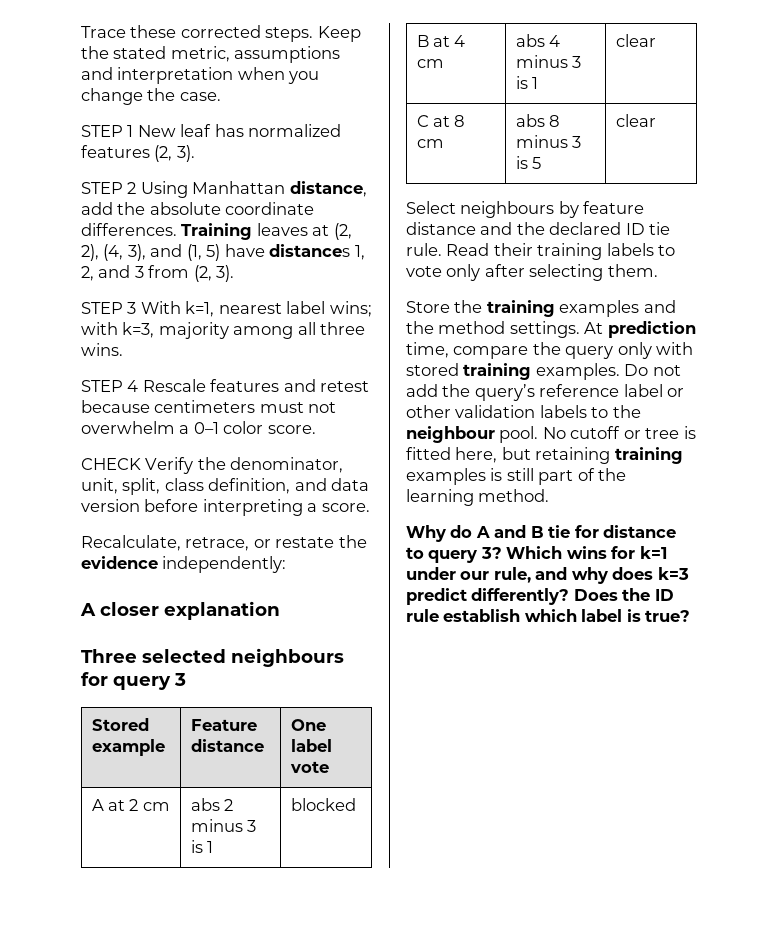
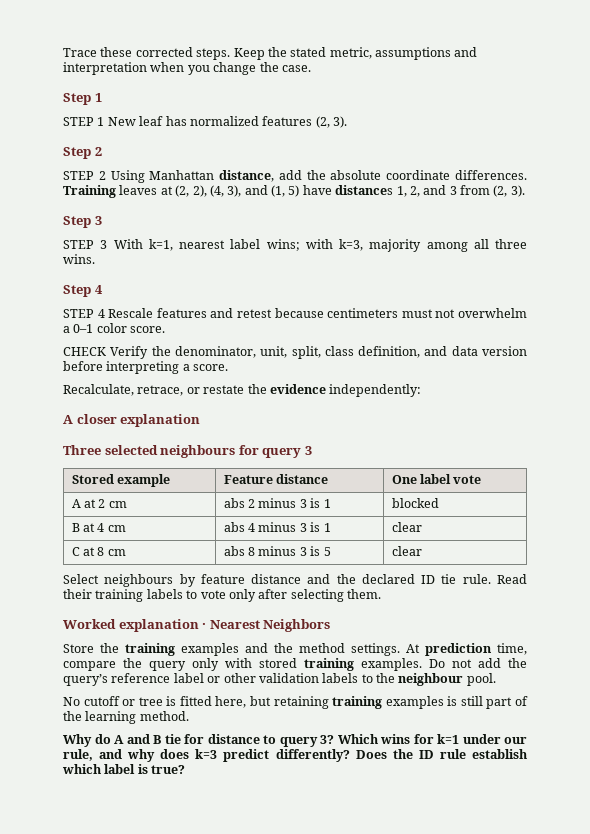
(221, 96) none -> [63,93,102,105] // Step 1
(195, 153) none -> [63,147,102,159] // Step 2
(235, 273) none -> [63,216,102,228] // Step 3
(123, 349) none -> [63,285,103,297] // Step 4
(658, 270) none -> [63,619,331,632] // Worked explanation · Nearest Neighbors
(539, 434) none -> (496, 679) //

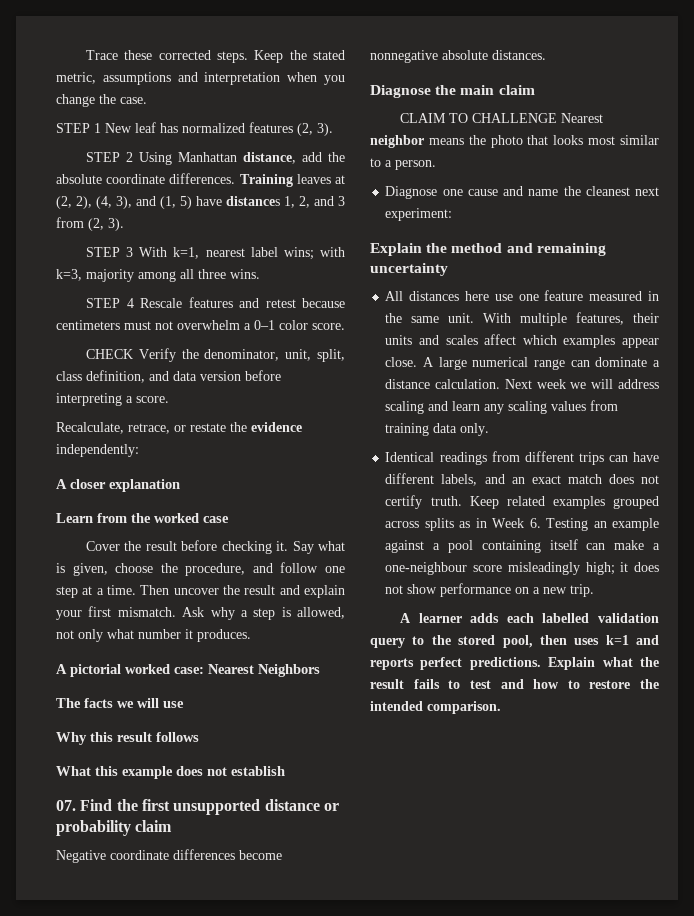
[63,93,102,105] // Step 1 -> (147, 100) none
[63,147,102,159] // Step 2 -> (333, 129) none
[63,216,102,228] // Step 3 -> (124, 224) none
[63,285,103,297] // Step 4 -> (260, 274) none
[63,445,312,458] [71,474,171,487] [223,474,329,484] [391,474,482,484] [71,499,127,508] [223,498,331,508] [391,498,439,508] [71,523,126,532] [223,522,331,532] [391,522,422,532] [71,547,126,556] [223,546,331,556] [391,546,422,556] [63,574,527,587] [63,589,381,602] [63,619,331,632] [63,643,527,656] [63,658,527,671] [63,673,496,686] [63,696,528,709] [63,711,189,724] [63,734,527,747] [63,749,528,762] [62,764,186,774] Three selected neighbours for query 3 // Stored example | Feature distance | One label vote // A at 2 cm | abs 2 minus 3 is 1 | blocked // B at 4 cm | abs 4 minus 3 is 1 | clear // C at 8 cm | abs 8 minus 3 is 5 | clear // Select neighbours by feature distance and the declared ID tie rule. Read their training labels to vote only after selecting them. // Worked explanation · Nearest Neighbors // Store the training examples and the method settings. At prediction time, compare the query only with stored training examples. Do not add the query’s reference label or other validation labels to the neighbour pool. // No cutoff or tree is fitted here, but retaining training examples is still part of the learning method. // Why do A and B tie for distance to query 3? Which wins for k=1 under our rule, and why does k=3 predict differently? Does the ID rule establish which label is true? -> [56,513,229,523] [86,540,345,554] [56,562,345,576] [56,585,345,598] [56,606,345,620] [56,629,251,642] [56,664,320,677] [56,698,184,708] [56,732,199,745] [56,766,285,779] [56,799,339,815] [56,820,173,836] [56,849,282,863] [370,50,546,63] [370,85,535,98] [400,113,604,123] [370,135,659,148] [370,158,436,170] [385,186,659,199] [385,208,453,221] [370,243,606,256] [370,263,448,276] [385,290,659,301] [385,312,659,326] [385,334,659,348] [385,357,660,370] [385,379,660,389] [385,400,619,414] [385,423,490,436] [385,451,659,465] [385,473,659,486] [385,495,659,509] [385,518,659,531] [385,539,660,553] [385,562,659,575] [385,583,595,597] [400,613,659,623] [370,635,659,648] [370,657,659,670] [370,679,659,689] [370,701,501,714] Learn from the worked case // Cover the result before checking it. Say what is given, choose the procedure, and follow one step at a time. Then uncover the result and explain your first mismatch. Ask why a step is allowed, not only what number it produces. // A pictorial worked case: Nearest Neighbors // The facts we will use // Why this result follows // What this example does not establish // 07. Find the first unsupported distance or probability claim // Negative coordinate differences become nonnegative absolute distances. // Diagnose the main claim // CLAIM TO CHALLENGE Nearest neighbor means the photo that looks most similar to a person. // Diagnose one cause and name the cleanest next experiment: // Explain the method and remaining uncertainty // All distances here use one feature measured in the same unit. With multiple features, their units and scales affect which examples appear close. A large numerical range can dominate a distance calculation. Next week we will address scaling and learn any scaling values from training data only. // Identical readings from different trips can have different labels, and an exact match does not certify truth. Keep related examples grouped across splits as in Week 6. Testing an example against a pool containing itself can make a one-neighbour score misleadingly high; it does not show performance on a new trip. // A learner adds each labelled validation query to the stored pool, then uses k=1 and reports perfect predictions. Explain what the result fails to test and how to restore the intended comparison.

